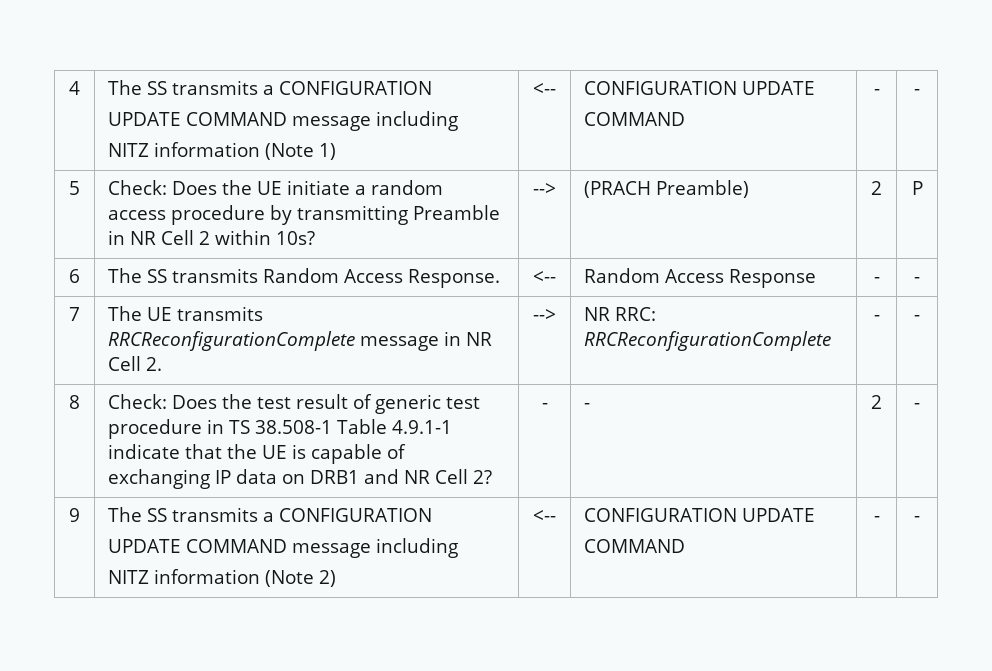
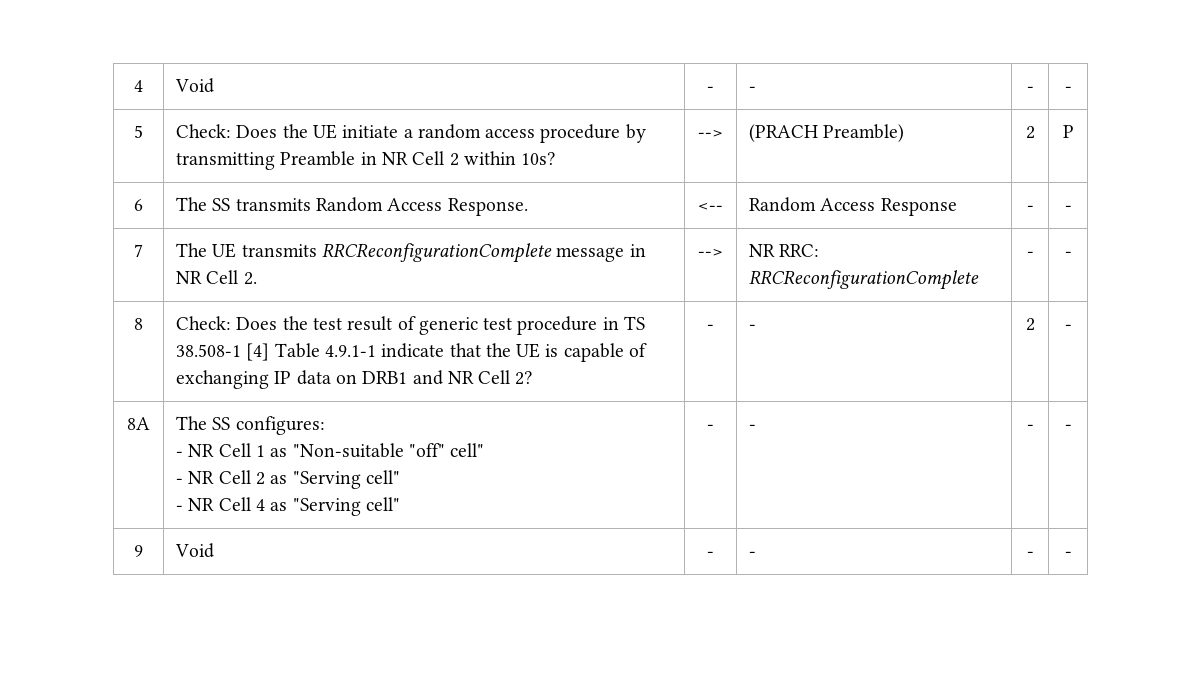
[108,80,433,95] [108,111,459,131] [108,142,337,160] [533,83,556,95] [584,81,816,95] [584,112,686,126] The SS transmits a CONFIGURATION // UPDATE COMMAND message including // NITZ information (Note 1) | <-- | CONFIGURATION UPDATE // COMMAND -> [175,78,215,93] [707,86,714,92] [749,86,757,92] Void | - | -
(333, 427) none -> [246,343,270,361] [4]
[69,508,80,522] [108,507,433,522] [108,538,459,558] [108,569,337,587] [533,510,556,522] [584,508,816,522] [584,539,686,553] 9 | The SS transmits a CONFIGURATION // UPDATE COMMAND message including // NITZ information (Note 2) | <-- | CONFIGURATION UPDATE // COMMAND -> [127,417,150,430] [176,416,325,435] [176,443,485,458] [176,470,400,489] [176,497,400,516] [707,424,714,430] [749,424,757,430] [1026,424,1034,430] [1064,424,1072,430] [134,545,143,557] [175,543,215,558] [707,551,714,557] [749,551,757,557] 8A | The SS configures: // - NR Cell 1 as "Non-suitable "off" cell" // - NR Cell 2 as "Serving cell" // - NR Cell 4 as "Serving cell" | - | - | - | - // 9 | Void | - | -

